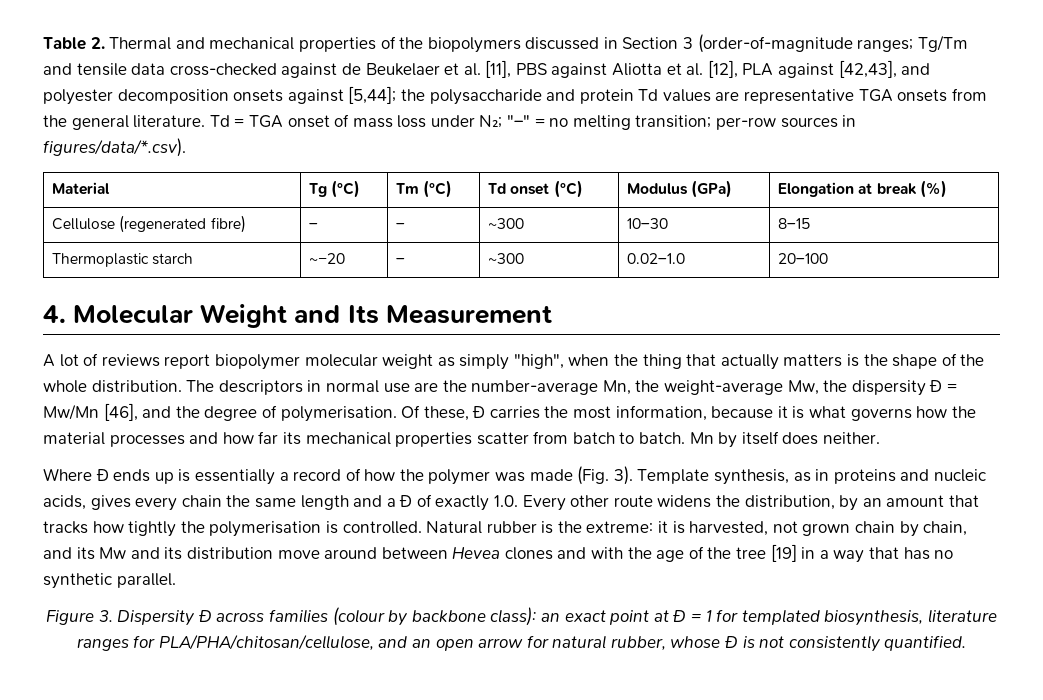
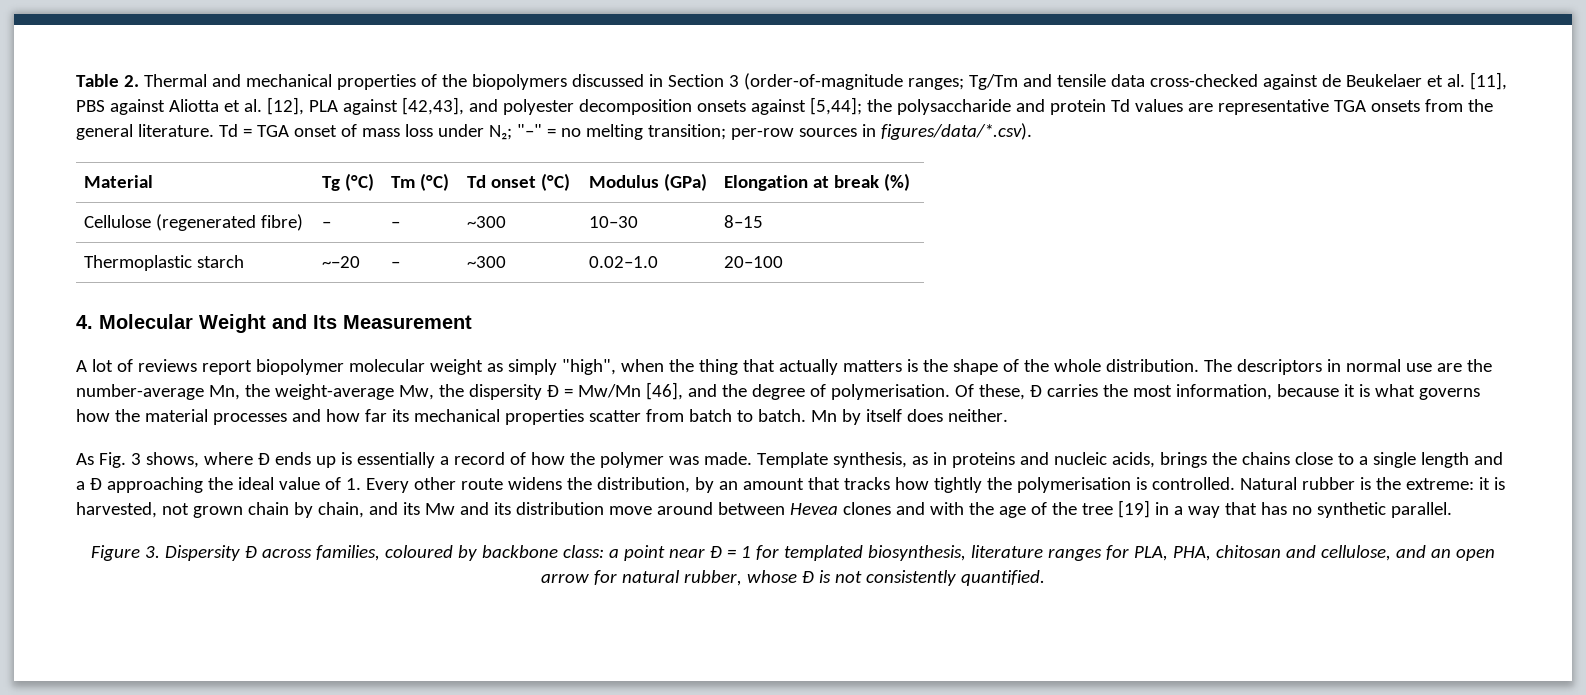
[43,468,92,481] Where -> [76,452,253,468] As Fig. 3 shows, where
[529,466,633,485] made (Fig. 3). -> [703,452,752,465] made.
[90,494,519,511] gives every chain the same length and a Đ of exactly 1.0. -> [1159,452,1503,468] [76,477,361,493] brings the chains close to a single length and a Đ approaching the ideal value of 1.
[269,607,669,626] families (colour by backbone class): an exact point at -> [316,545,706,561] families, coloured by backbone class: a point near
[158,634,374,651] PLA/PHA/chitosan/cellulose, -> [1133,545,1391,561] PLA, PHA, chitosan and cellulose,

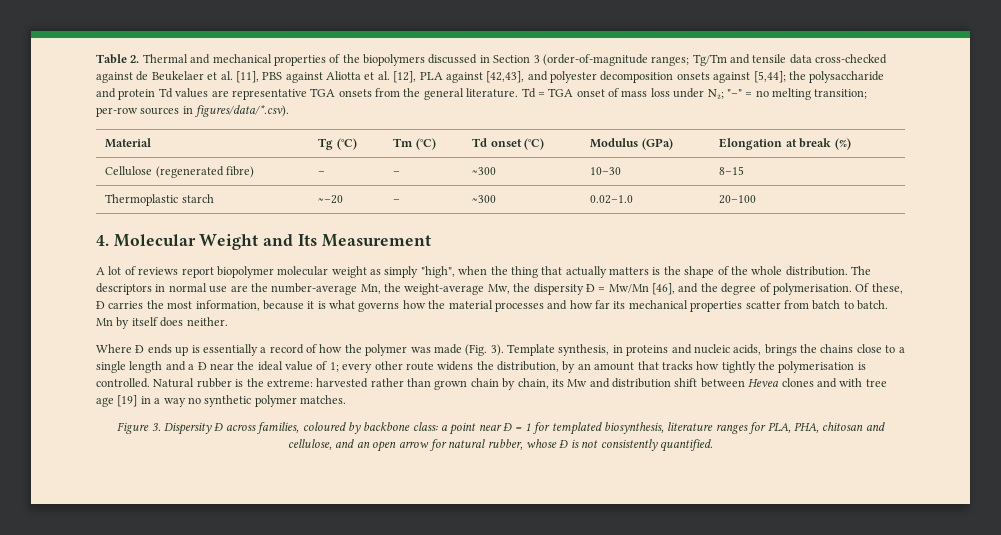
[76,452,253,468] As Fig. 3 shows, where -> [96,344,132,353] Where
[703,452,752,465] made. -> [433,344,504,356] made (Fig. 3).
[911,456,928,465] as -> (610, 350) none
[106,477,203,493] approaching -> [209,363,234,370] near
[345,478,409,493] 1. Every -> [329,362,373,373] 1; every
[1478,477,1505,490] [76,502,189,518] it is harvested, not -> [316,378,431,388] harvested rather than
[368,502,398,515] and -> (549, 383) none
[493,502,713,515] its distribution move around -> [612,378,698,388] distribution shift
[968,500,1452,518] the age of the tree [19] in a way that has no synthetic parallel. -> [865,379,887,387] [96,395,346,407] tree age [19] in a way no synthetic polymer matches.

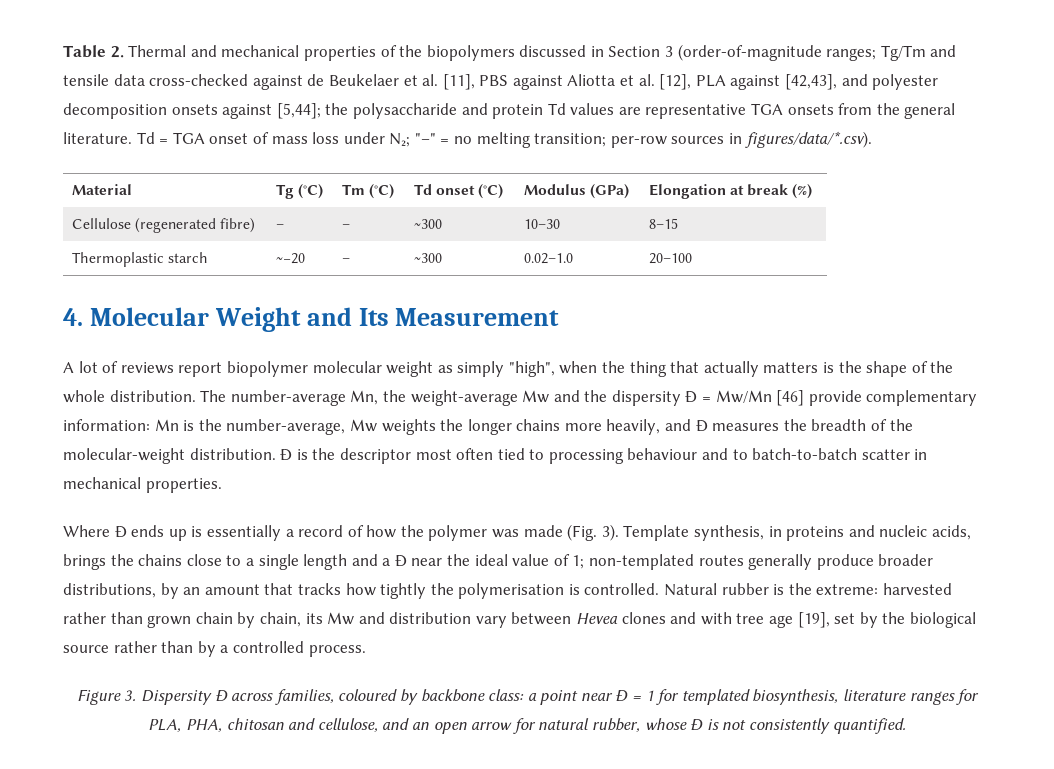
[96,283,268,295] descriptors in normal use are the -> (227, 396) none
[487,284,510,294] Mw, -> [522,390,580,403] Mw and
[652,283,903,295] [96,300,888,312] [96,317,228,329] [46], and the degree of polymerisation. Of these, Đ carries the most information, because it is what governs how the material processes and how far its mechanical properties scatter from batch to batch. Mn by itself does neither. -> [776,390,978,406] [63,419,913,435] [63,448,928,464] [63,477,222,493] [46] provide complementary information: Mn is the number-average, Mw weights the longer chains more heavily, and Đ measures the breadth of the molecular-weight distribution. Đ is the descriptor most often tied to processing behaviour and to batch-to-batch scatter in mechanical properties.
[342,361,559,373] every other route widens the distribution, -> [589,554,934,570] [63,583,156,598] non-templated routes generally produce broader distributions,
[674,378,698,387] shift -> [475,616,507,628] vary
[117,395,346,407] [19] in a way no synthetic polymer matches. -> [797,612,976,628] [63,641,366,657] [19], set by the biological source rather than by a controlled process.

